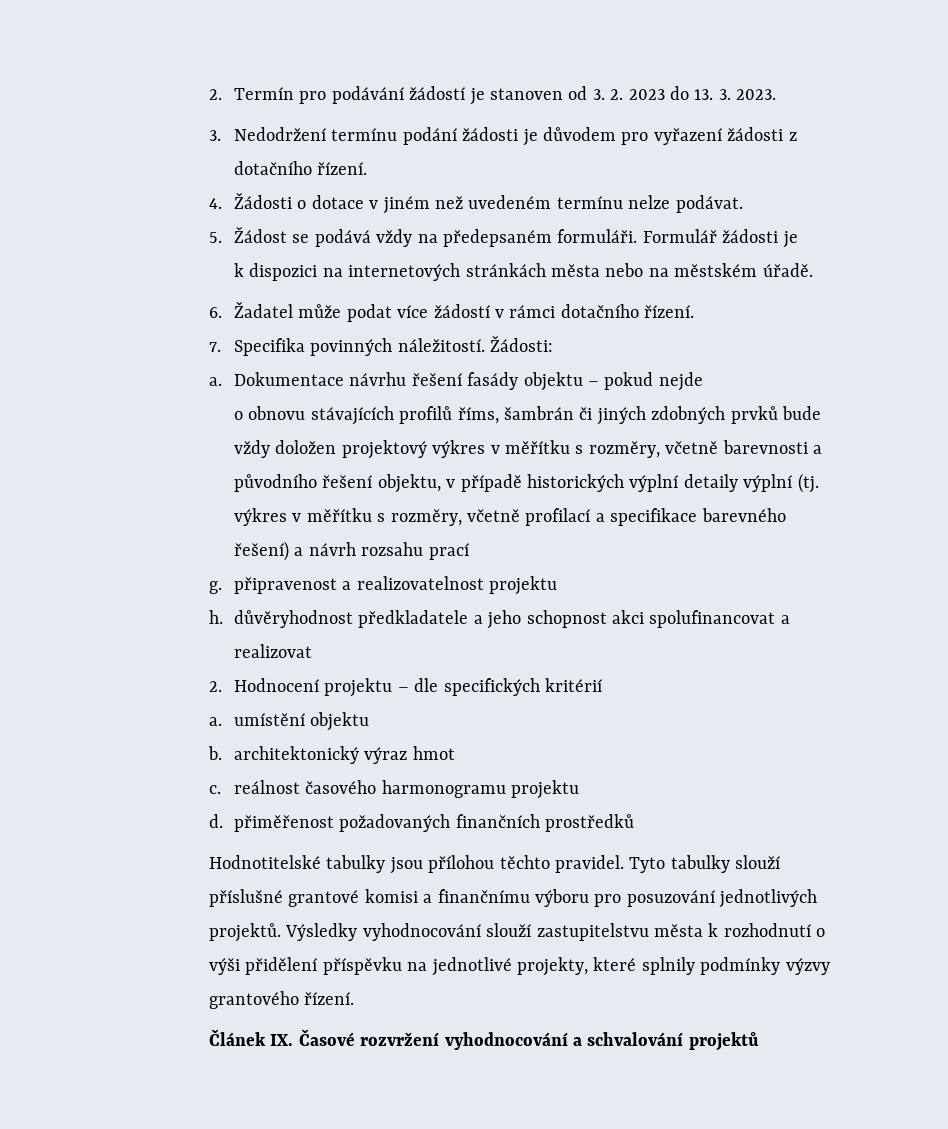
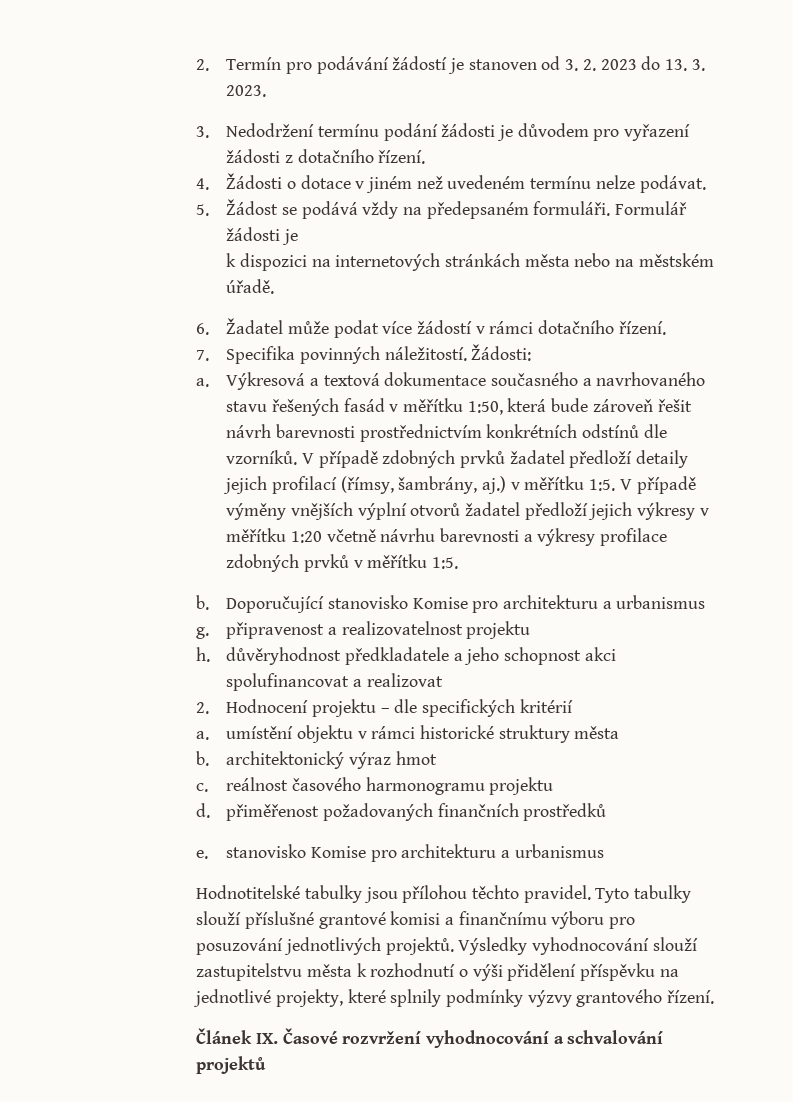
[234,372,703,391] [234,406,822,425] [234,440,823,459] [234,473,819,493] [234,508,786,526] [234,541,469,561] Dokumentace návrhu řešení fasády objektu – pokud nejde // o obnovu stávajících profilů říms, šambrán či jiných zdobných prvků bude vždy doložen projektový výkres v měřítku s rozměry, včetně barevnosti a původního řešení objektu, v případě historických výplní detaily výplní (tj. výkres v měřítku s rozměry, včetně profilací a specifikace barevného řešení) a návrh rozsahu prací -> [226,372,706,390] [226,398,692,416] [226,424,667,442] [226,450,689,468] [223,476,696,494] [226,502,709,520] [226,528,668,546] [226,554,458,572] [196,595,706,613] Výkresová a textová dokumentace současného a navrhovaného stavu řešených fasád v měřítku 1:50, která bude zároveň řešit návrh barevnosti prostřednictvím konkrétních odstínů dle vzorníků. V případě zdobných prvků žadatel předloží detaily jejich profilací (římsy, šambrány, aj.) v měřítku 1:5. V případě výměny vnějších výplní otvorů žadatel předloží jejich výkresy v měřítku 1:20 včetně návrhu barevnosti a výkresy profilace zdobných prvků v měřítku 1:5. // b. Doporučující stanovisko Komise pro architekturu a urbanismus
(370, 721) none -> [357,725,620,743] v rámci historické struktury města
(635, 823) none -> [196,844,604,862] // e. stanovisko Komise pro architekturu a urbanismus

